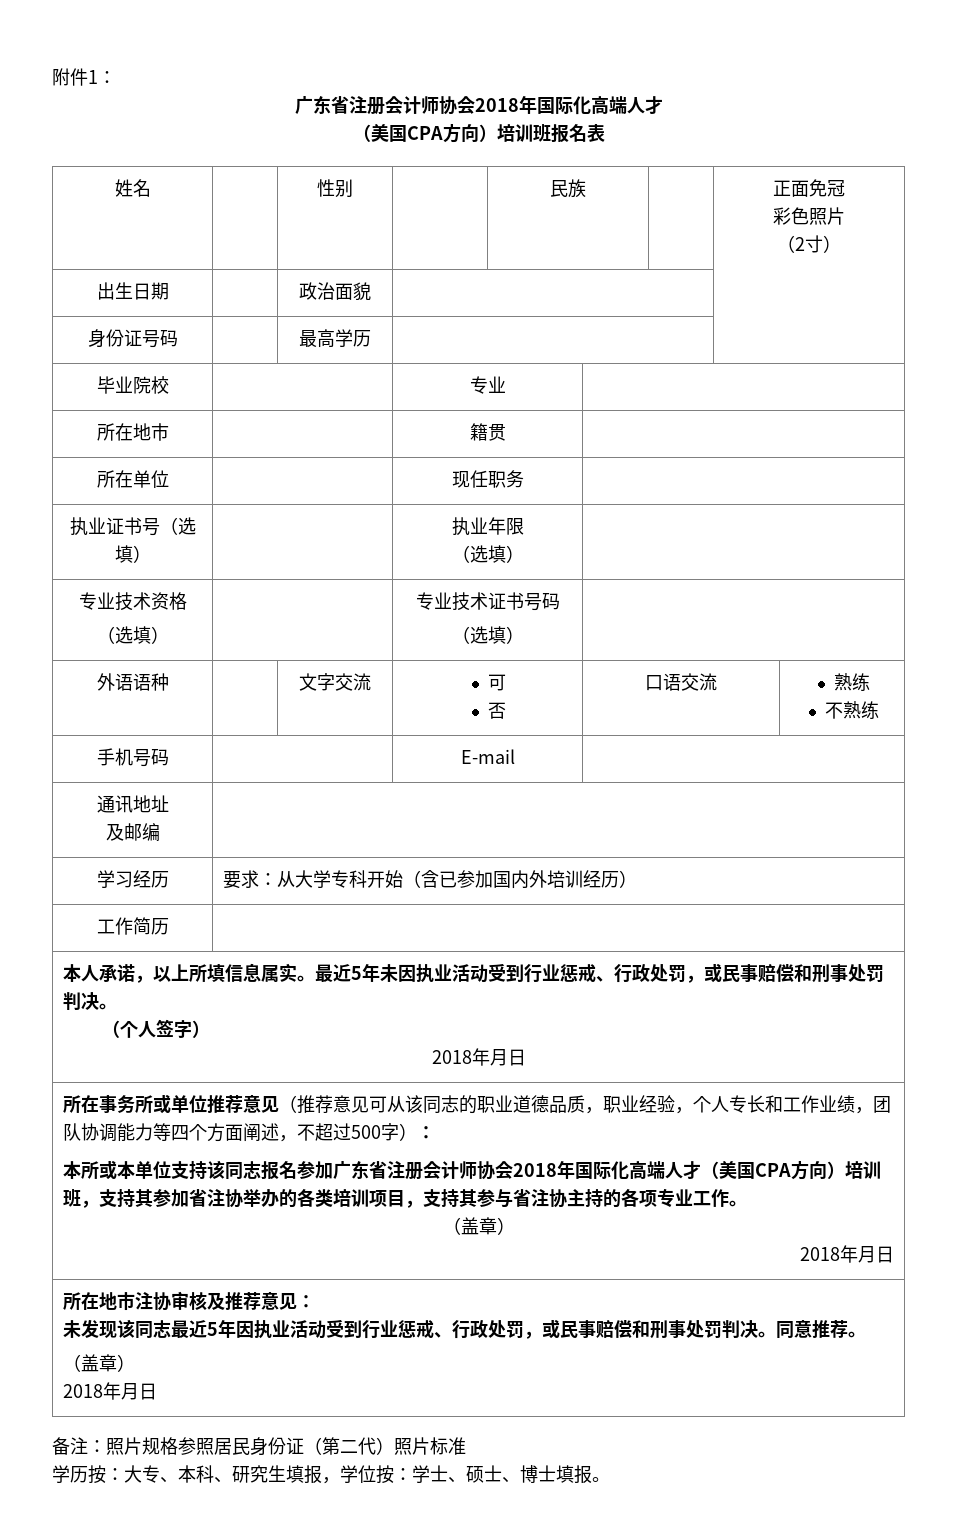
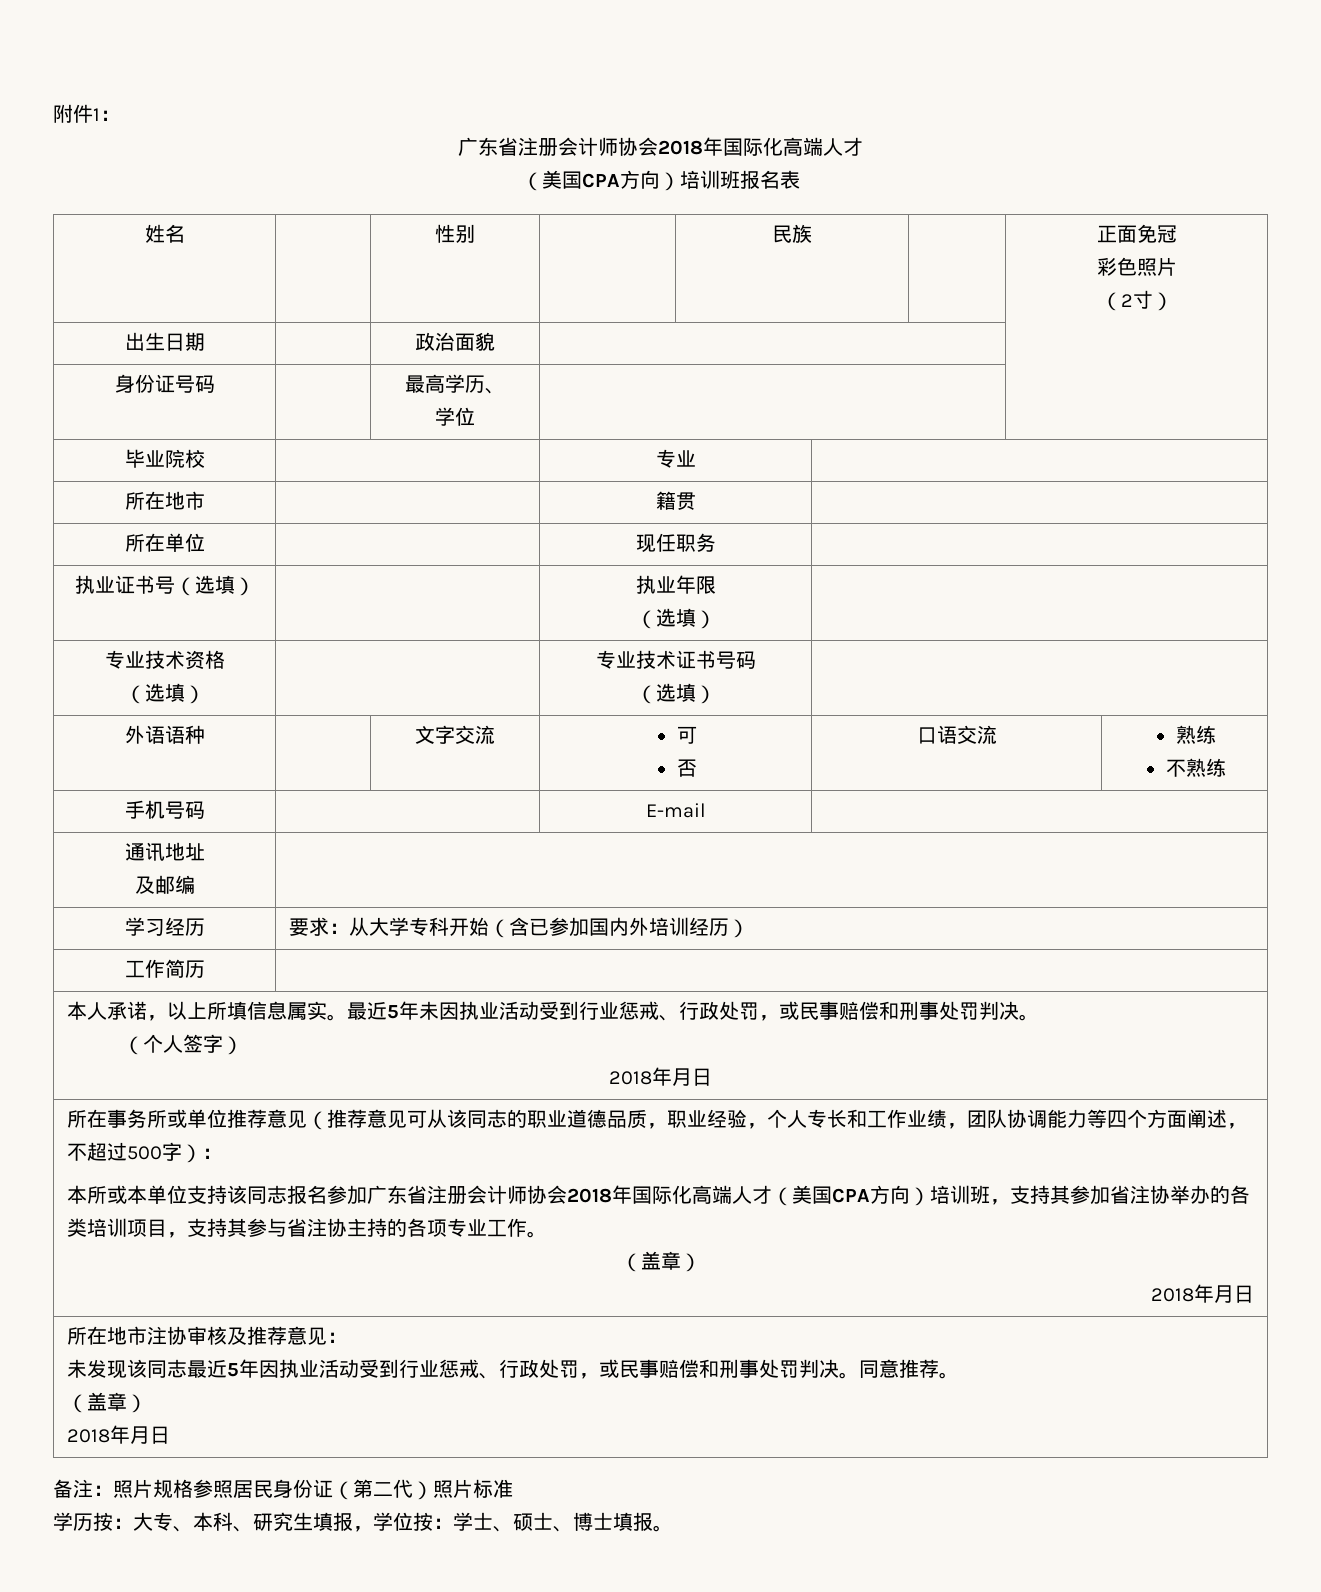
(371, 338) none -> [485,388,505,394] [435,407,475,426] 、 // 学位

